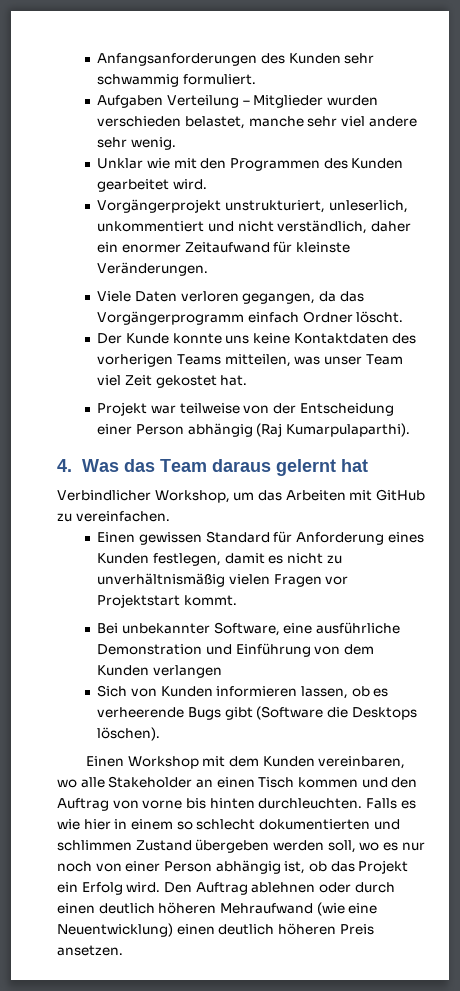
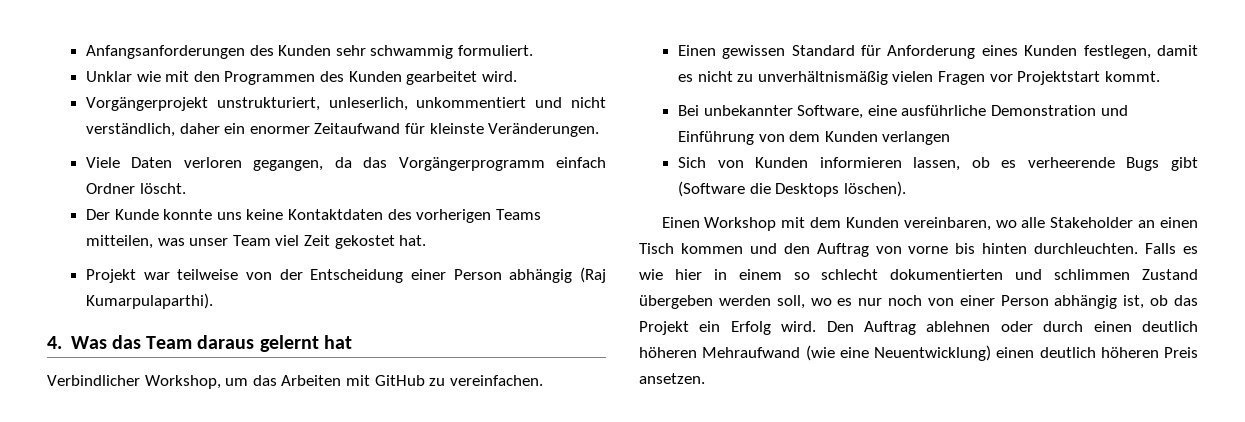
[97,95,378,108] [97,116,417,129] [97,137,176,150] // Aufgaben Verteilung – Mitglieder wurden verschieden belastet, manche sehr viel andere sehr wenig. -> (533, 50) none

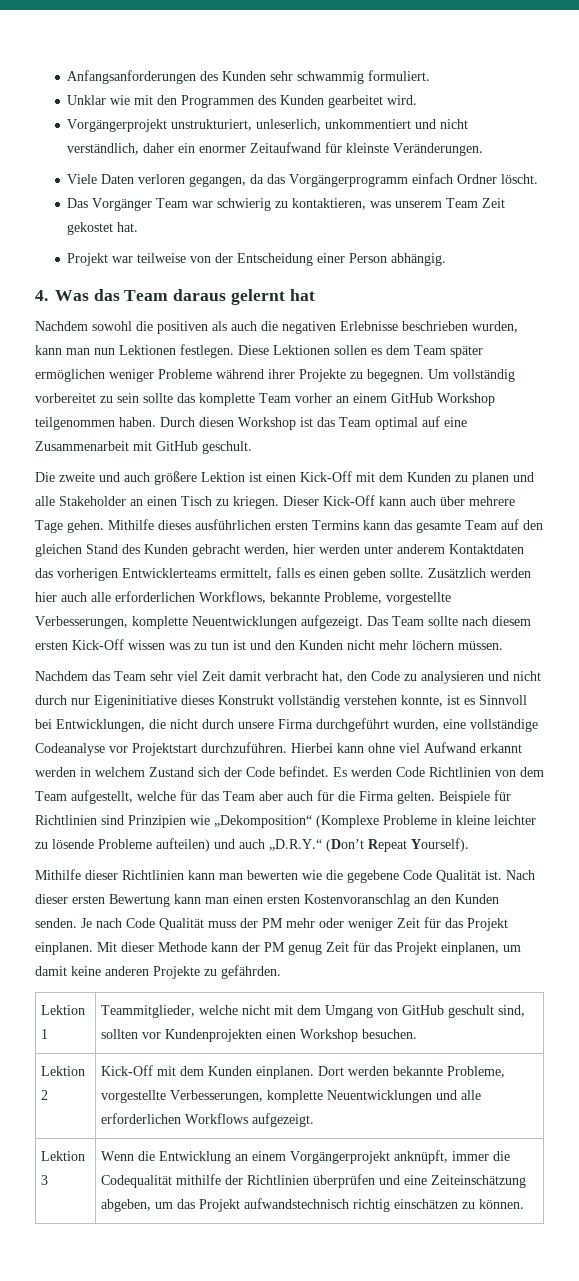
[85,209,541,223] [85,235,300,249] Der Kunde konnte uns keine Kontaktdaten des vorherigen Teams mitteilen, was unser Team viel -> [67,198,479,211] Das Vorgänger Team war schwierig zu kontaktieren, was unserem Team
[509,267,606,283] [85,293,213,309] abhängig (Raj Kumarpulaparthi). -> [391,253,447,266] abhängig.
[47,375,543,389] [677,45,1198,59] [677,71,1160,85] [677,105,1128,119] [677,131,951,145] [677,157,1198,171] [677,181,906,197] [661,217,1017,231] Verbindlicher Workshop, um das Arbeiten mit GitHub zu vereinfachen. // Einen gewissen Standard für Anforderung eines Kunden festlegen, damit es nicht zu unverhältnismäßig vielen Fragen vor Projektstart kommt. // Bei unbekannter Software, eine ausführliche Demonstration und Einführung von dem Kunden verlangen // Sich von Kunden informieren lassen, ob es verheerende Bugs gibt (Software die Desktops löschen). // Einen Workshop mit dem Kunden vereinbaren, wo -> [35,321,518,334] [35,344,483,358] [35,369,515,382] [35,393,495,406] [35,416,467,430] [35,441,252,454] [35,471,534,485] Nachdem sowohl die positiven als auch die negativen Erlebnisse beschrieben wurden, kann man nun Lektionen festlegen. Diese Lektionen sollen es dem Team später ermöglichen weniger Probleme während ihrer Projekte zu begegnen. Um vollständig vorbereitet zu sein sollte das komplette Team vorher an einem GitHub Workshop teilgenommen haben. Durch diesen Workshop ist das Team optimal auf eine Zusammenarbeit mit GitHub geschult. // Die zweite und auch größere Lektion ist einen Kick-Off mit dem Kunden zu planen und
[680,243,1198,257] [639,269,1198,280] [639,295,1198,309] [639,321,1198,335] [639,345,1198,361] [639,373,705,384] kommen und den Auftrag von vorne bis hinten durchleuchten. Falls es wie hier in einem so schlecht dokumentierten und schlimmen Zustand übergeben werden soll, wo es nur noch von einer Person abhängig ist, ob das Projekt ein Erfolg wird. Den Auftrag ablehnen oder durch einen deutlich höheren Mehraufwand (wie eine Neuentwicklung) einen deutlich höheren Preis ansetzen. -> [216,495,515,509] [35,519,543,533] [35,544,524,557] [35,567,531,581] [35,591,451,605] [35,615,531,629] [35,639,503,650] [35,671,541,684] [35,695,527,708] [35,718,538,732] [35,742,522,756] [35,766,544,777] [35,790,511,804] [35,815,536,828] [35,838,469,852] [35,869,535,883] [35,894,499,907] [35,917,508,931] [35,941,521,955] [35,965,281,979] [41,1005,86,1015] [41,1029,49,1039] [101,1005,526,1018] [101,1029,418,1042] [41,1066,86,1076] [41,1090,49,1100] [101,1065,506,1079] [101,1090,482,1103] [101,1113,315,1127] [41,1151,86,1161] [41,1175,49,1185] [101,1150,511,1164] [101,1174,527,1188] [101,1198,525,1212] zu kriegen. Dieser Kick-Off kann auch über mehrere Tage gehen. Mithilfe dieses ausführlichen ersten Termins kann das gesamte Team auf den gleichen Stand des Kunden gebracht werden, hier werden unter anderem Kontaktdaten das vorherigen Entwicklerteams ermittelt, falls es einen geben sollte. Zusätzlich werden hier auch alle erforderlichen Workflows, bekannte Probleme, vorgestellte Verbesserungen, komplette Neuentwicklungen aufgezeigt. Das Team sollte nach diesem ersten Kick-Off wissen was zu tun ist und den Kunden nicht mehr löchern müssen. // Nachdem das Team sehr viel Zeit damit verbracht hat, den Code zu analysieren und nicht durch nur Eigeninitiative dieses Konstrukt vollständig verstehen konnte, ist es Sinnvoll bei Entwicklungen, die nicht durch unsere Firma durchgeführt wurden, eine vollständige Codeanalyse vor Projektstart durchzuführen. Hierbei kann ohne viel Aufwand erkannt werden in welchem Zustand sich der Code befindet. Es werden Code Richtlinien von dem Team aufgestellt, welche für das Team aber auch für die Firma gelten. Beispiele für Richtlinien sind Prinzipien wie „Dekomposition“ (Komplexe Probleme in kleine leichter zu lösende Probleme aufteilen) und auch „D.R.Y.“ (Don’t Repeat Yourself). // Mithilfe dieser Richtlinien kann man bewerten wie die gegebene Code Qualität ist. Nach dieser ersten Bewertung kann man einen ersten Kostenvoranschlag an den Kunden senden. Je nach Code Qualität muss der PM mehr oder weniger Zeit für das Projekt einplanen. Mit dieser Methode kann der PM genug Zeit für das Projekt einplanen, um damit keine anderen Projekte zu gefährden. // Lektion 1 | Teammitglieder, welche nicht mit dem Umgang von GitHub geschult sind, sollten vor Kundenprojekten einen Workshop besuchen. // Lektion 2 | Kick-Off mit dem Kunden einplanen. Dort werden bekannte Probleme, vorgestellte Verbesserungen, komplette Neuentwicklungen und alle erforderlichen Workflows aufgezeigt. // Lektion 3 | Wenn die Entwicklung an einem Vorgängerprojekt anknüpft, immer die Codequalität mithilfe der Richtlinien überprüfen und eine Zeiteinschätzung abgeben, um das Projekt aufwandstechnisch richtig einschätzen zu können.

